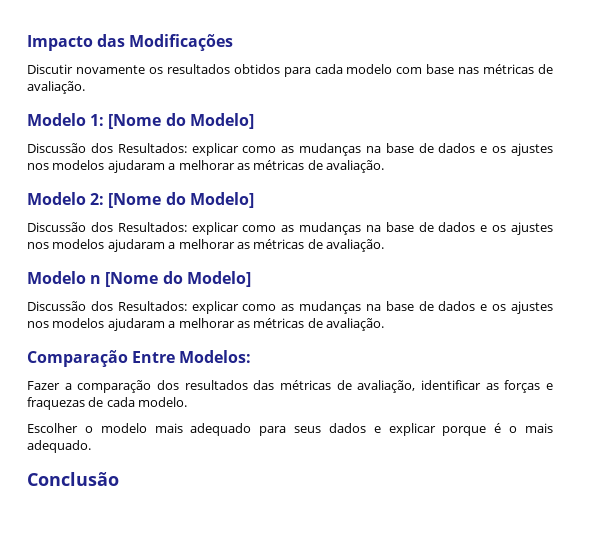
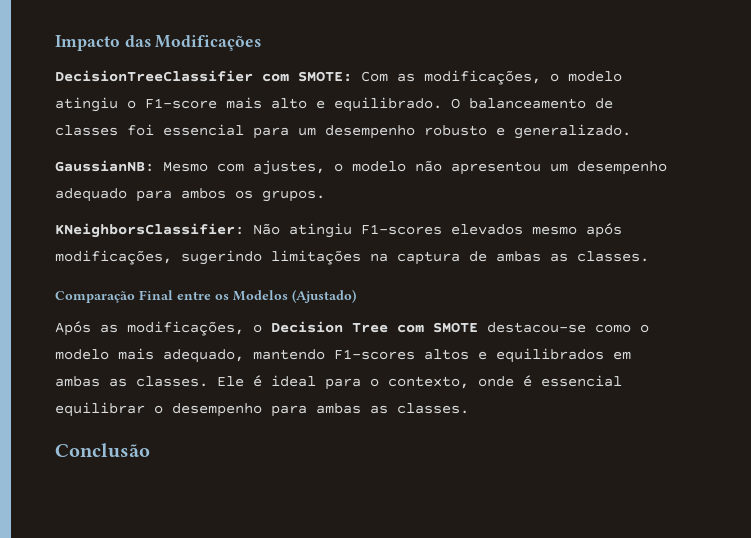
[27,64,554,77] [27,81,85,94] [27,113,254,129] [27,143,554,156] [27,160,384,173] [27,192,254,208] [27,222,554,235] [27,239,384,252] [27,271,251,287] [27,301,554,314] [27,318,384,331] [27,350,252,367] [27,380,554,393] [27,397,188,410] [27,423,554,436] [27,440,91,453] Discutir novamente os resultados obtidos para cada modelo com base nas métricas de avaliação. // Modelo 1: [Nome do Modelo] // Discussão dos Resultados: explicar como as mudanças na base de dados e os ajustes nos modelos ajudaram a melhorar as métricas de avaliação. // Modelo 2: [Nome do Modelo] // Discussão dos Resultados: explicar como as mudanças na base de dados e os ajustes nos modelos ajudaram a melhorar as métricas de avaliação. // Modelo n [Nome do Modelo] // Discussão dos Resultados: explicar como as mudanças na base de dados e os ajustes nos modelos ajudaram a melhorar as métricas de avaliação. // Comparação Entre Modelos: // Fazer a comparação dos resultados das métricas de avaliação, identificar as forças e fraquezas de cada modelo. // Escolher o modelo mais adequado para seus dados e explicar porque é o mais adequado. -> [55,70,622,85] [55,97,613,112] [55,124,631,139] [55,160,667,175] [55,188,325,202] [55,223,622,238] [55,250,649,265] [55,289,356,303] [55,321,649,336] [55,348,631,363] [55,375,622,390] [55,402,469,417] DecisionTreeClassifier com SMOTE: Com as modificações, o modelo atingiu o F1-score mais alto e equilibrado. O balanceamento de classes foi essencial para um desempenho robusto e generalizado. // GaussianNB: Mesmo com ajustes, o modelo não apresentou um desempenho adequado para ambos os grupos. // KNeighborsClassifier: Não atingiu F1-scores elevados mesmo após modificações, sugerindo limitações na captura de ambas as classes. // Comparação Final entre os Modelos (Ajustado) // Após as modificações, o Decision Tree com SMOTE destacou-se como o modelo mais adequado, mantendo F1-scores altos e equilibrados em ambas as classes. Ele é ideal para o contexto, onde é essencial equilibrar o desempenho para ambas as classes.

